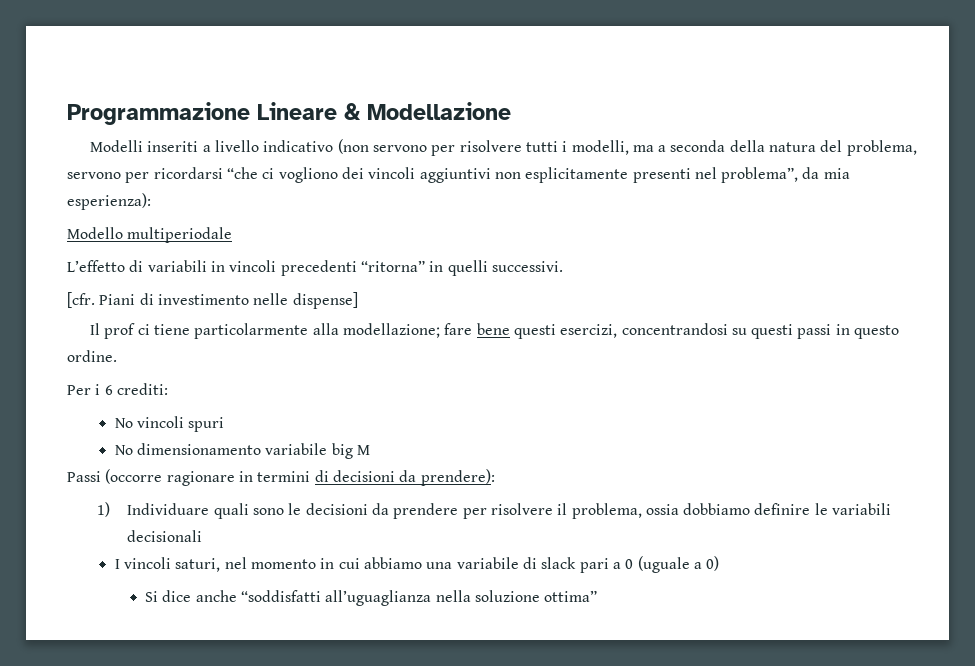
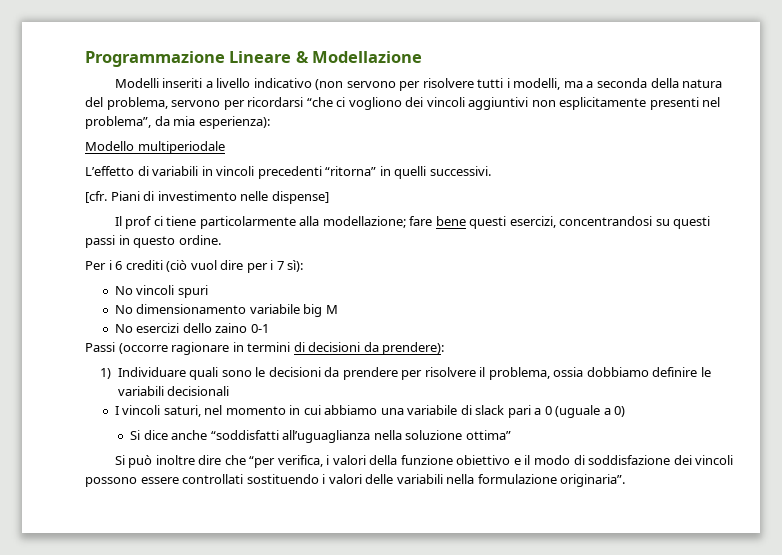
[116,383,168,395] crediti: -> [125,260,304,273] crediti (ciò vuol dire per i 7 sì):
(371, 450) none -> [114,323,269,333] // No esercizi dello zaino 0-1
(598, 596) none -> [114,455,734,468] [85,474,626,487] // Si può inoltre dire che “per verifica, i valori della funzione obiettivo e il modo di soddisfazione dei vincoli possono essere controllati sostituendo i valori delle variabili nella formulazione originaria”.

